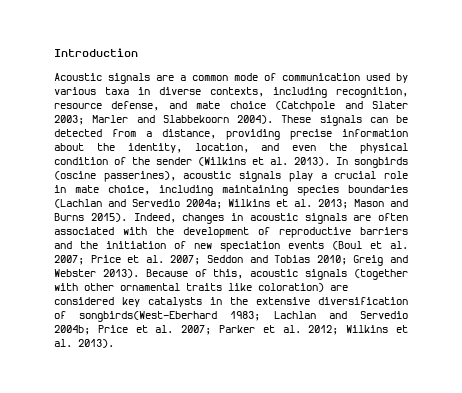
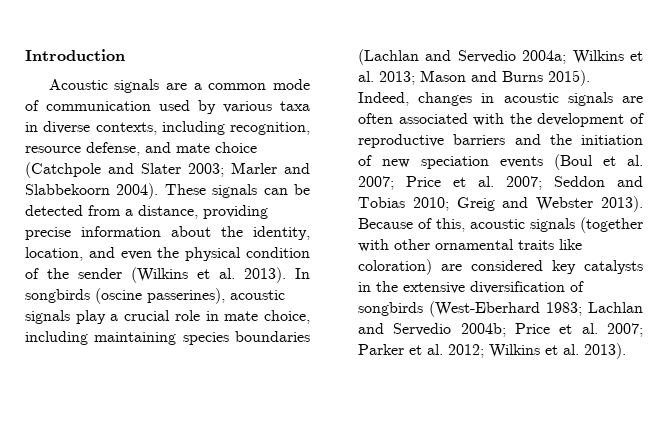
[79,311,218,322] songbirds(West-Eberhard -> [358,301,540,317] songbirds (West-Eberhard

